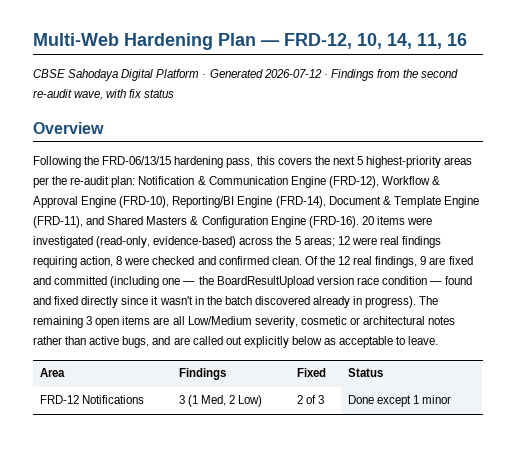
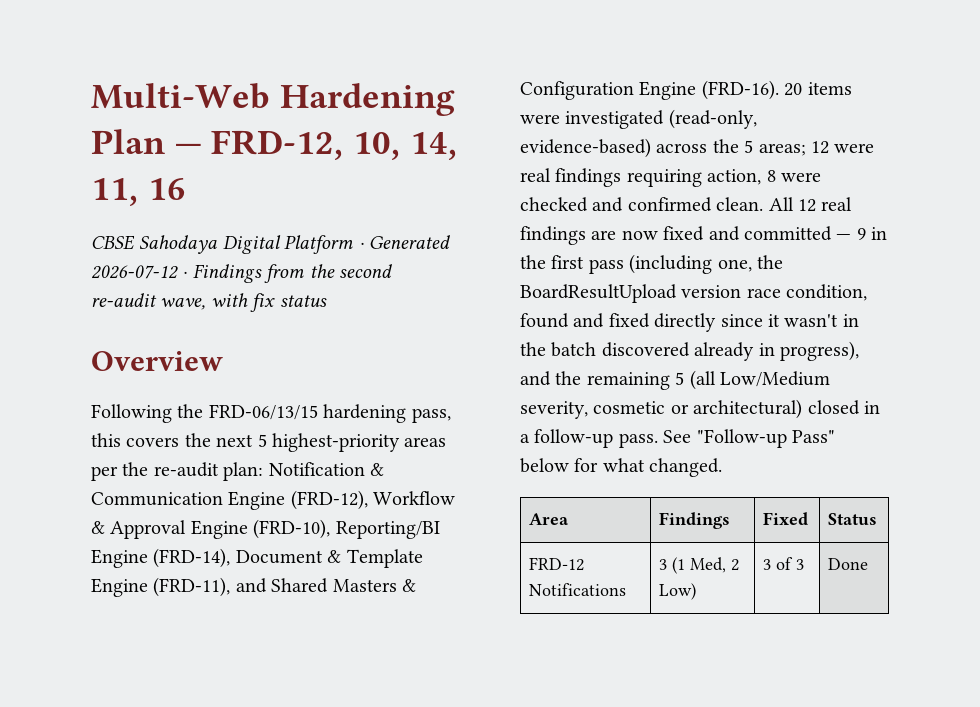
[304,256,473,268] [33,276,196,288] Of the 12 real findings, 9 are fixed and committed (including one — -> [768,197,853,212] [520,226,888,245] [520,254,752,274] All 12 real findings are now fixed and committed — 9 in the first pass (including one,
[381,276,443,285] condition — -> [786,284,868,301] condition,
[365,296,439,308] [33,316,456,328] [33,336,439,348] progress). The remaining 3 open items are all Low/Medium severity, cosmetic or architectural notes rather than active bugs, and are called out explicitly below as acceptable to leave. -> [780,341,859,361] [520,370,830,390] [520,399,880,419] [520,429,835,448] [520,458,723,477] progress), and the remaining 5 (all Low/Medium severity, cosmetic or architectural) closed in a follow-up pass. See "Follow-up Pass" below for what changed.
[296,395,303,404] 2 -> [763,559,772,570] 3
[377,395,452,407] except 1 minor -> (869, 564) none

